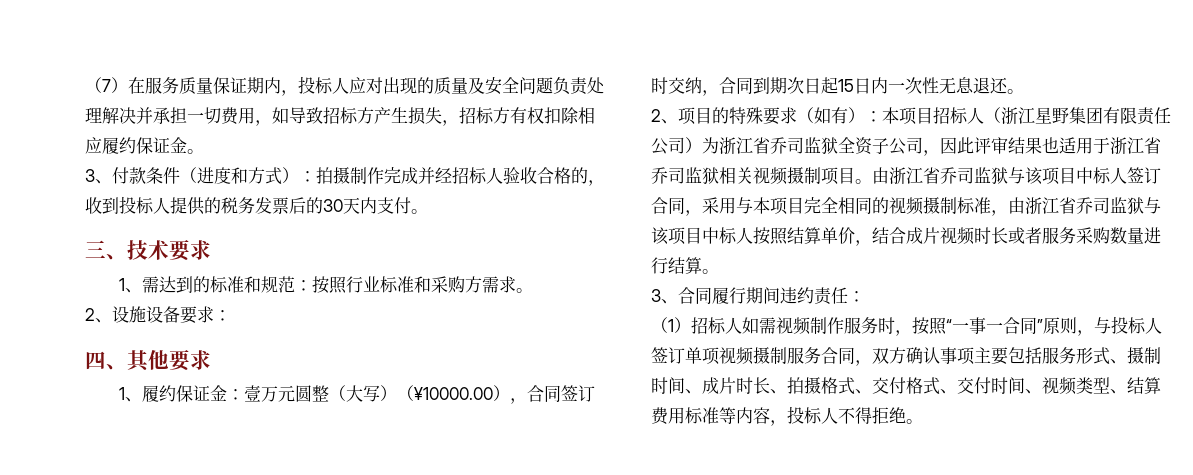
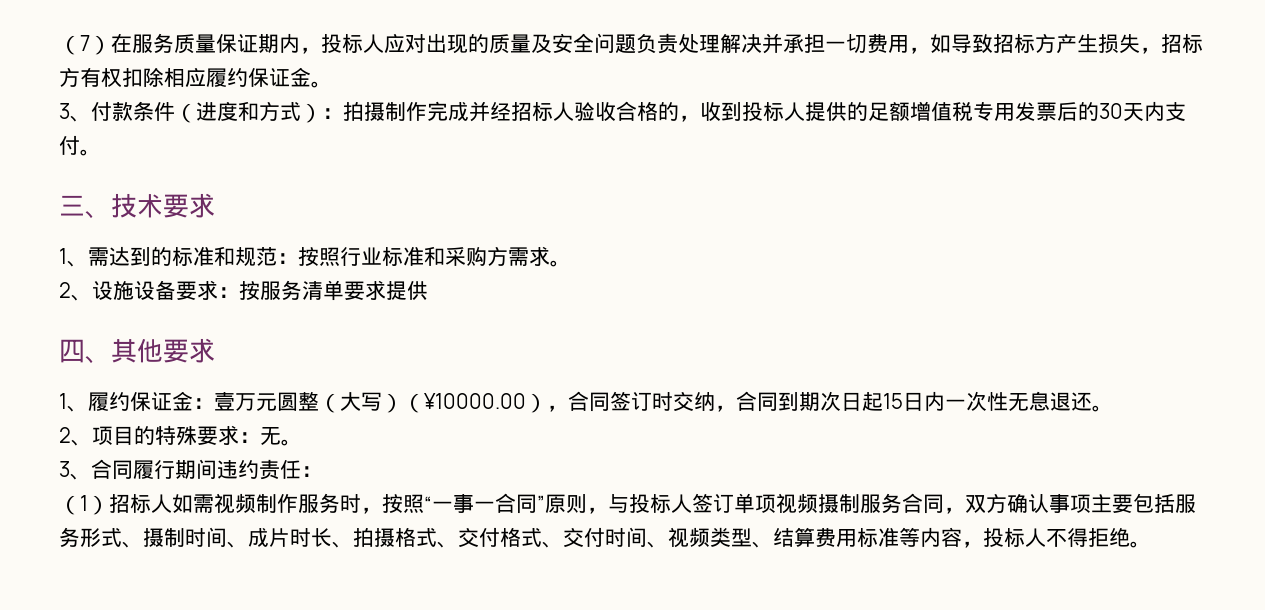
[221,197,255,214] 税务 -> [868,101,1015,121] 足额增值税专用
(231, 315) none -> [239,280,428,301] 按服务清单要求提供
[797,107,1171,125] [651,137,1161,156] [651,167,1161,185] [651,197,1161,216] [651,227,1161,246] [651,257,702,274] （如有）：本项目招标人（浙江星野集团有限责任公司）为浙江省乔司监狱全资子公司，因此评审结果也适用于浙江省乔司监狱相关视频摄制项目。由浙江省乔司监狱与该项目中标人签订合同，采用与本项目完全相同的视频摄制标准，由浙江省乔司监狱与该项目中标人按照结算单价，结合成片视频时长或者服务采购数量进行结算 -> [239,427,281,445] ：无

